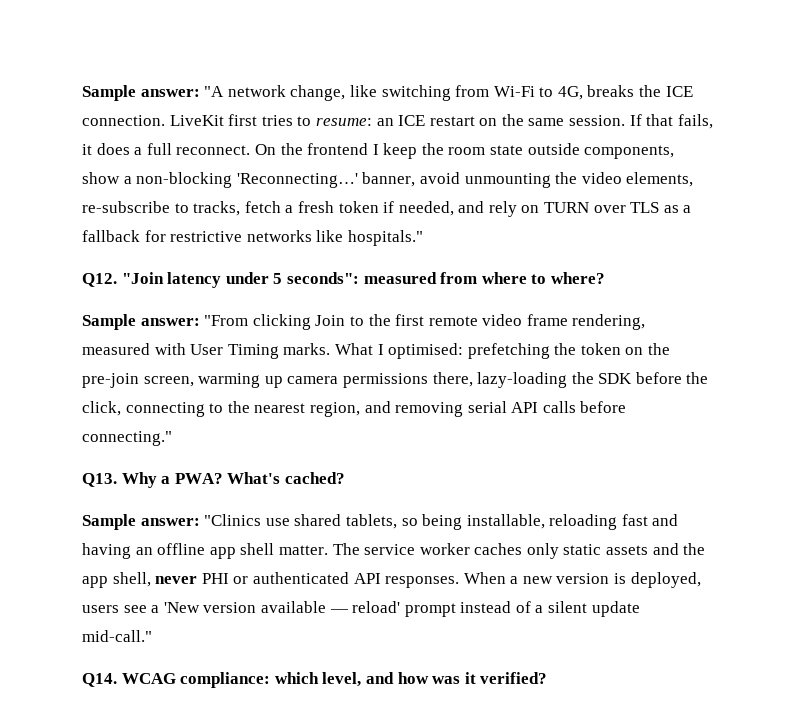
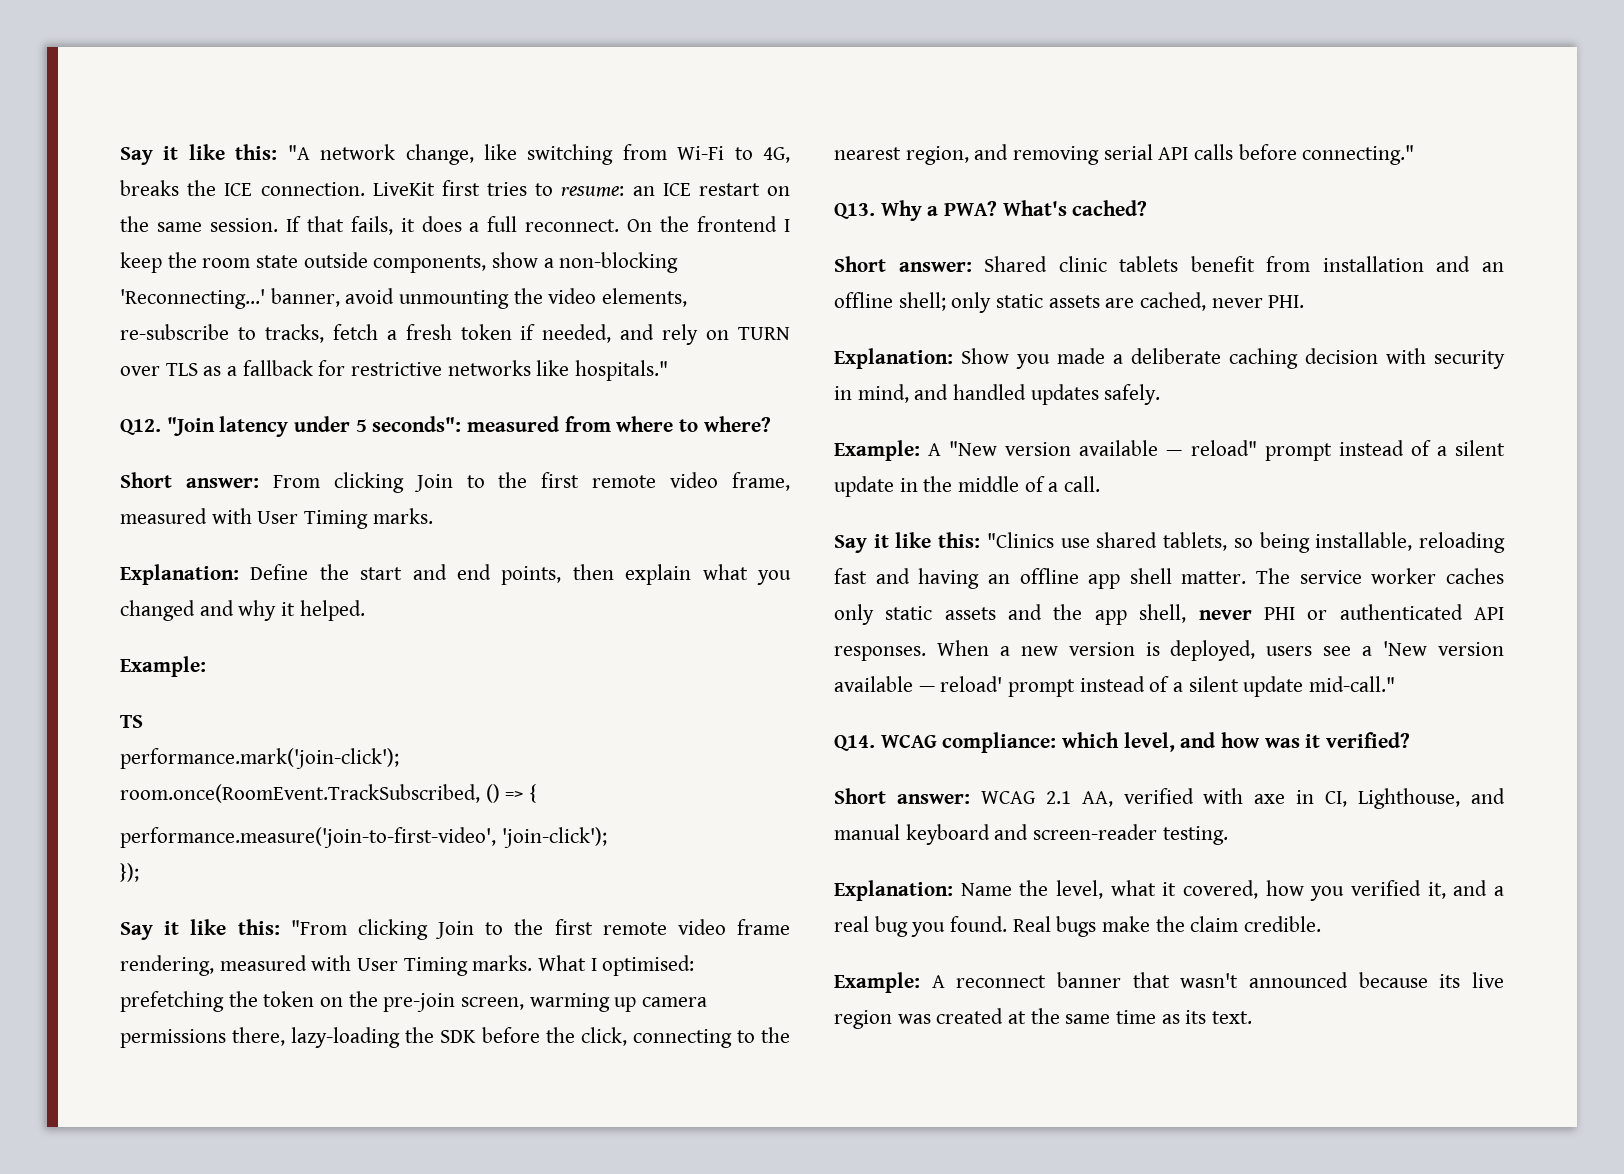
[82,85,200,101] Sample answer: -> [120,144,278,165] Say it like this:
[82,314,200,330] Sample answer: -> [120,472,790,493] [120,508,433,529] [120,564,791,585] [120,600,365,621] [120,656,206,677] [120,715,143,728] [120,748,399,769] [120,784,537,803] [120,827,607,848] [120,863,139,882] [120,919,280,940] Short answer: From clicking Join to the first remote video frame, measured with User Timing marks. // Explanation: Define the start and end points, then explain what you changed and why it helped. // Example: // TS // performance.mark('join-click'); // room.once(RoomEvent.TrackSubscribed, () => { // performance.measure('join-to-first-video', 'join-click'); // }); // Say it like this:
[82,514,200,530] Sample answer: -> [834,256,1504,272] [834,292,1305,313] [834,348,1505,369] [834,384,1161,405] [834,440,1505,461] [834,476,1101,497] [834,532,981,553] Short answer: Shared clinic tablets benefit from installation and an offline shell; only static assets are cached, never PHI. // Explanation: Show you made a deliberate caching decision with security in mind, and handled updates safely. // Example: A "New version available — reload" prompt instead of a silent update in the middle of a call. // Say it like this:
(548, 678) none -> [834,788,1505,809] [834,824,1228,845] [834,880,1504,901] [834,916,1322,937] [834,972,1504,993] [834,1008,1253,1029] // Short answer: WCAG 2.1 AA, verified with axe in CI, Lighthouse, and manual keyboard and screen-reader testing. // Explanation: Name the level, what it covered, how you verified it, and a real bug you found. Real bugs make the claim credible. // Example: A reconnect banner that wasn't announced because its live region was created at the same time as its text.

